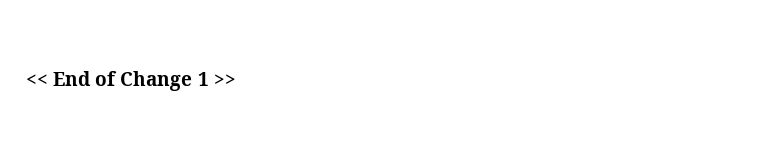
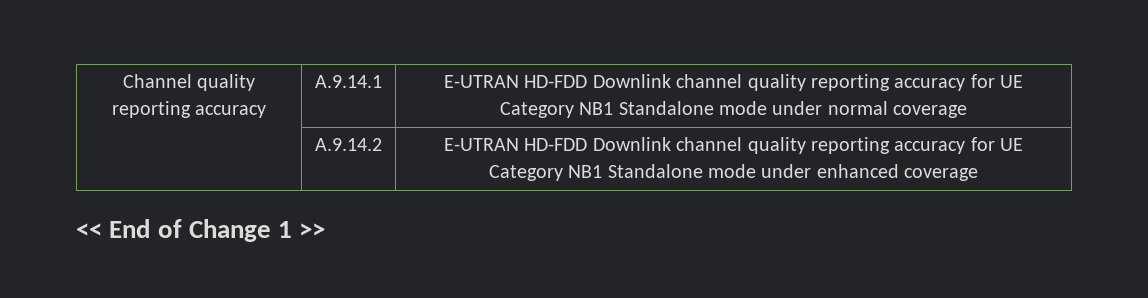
(26, 80) none -> [122,74,256,91] [111,101,267,118] [315,75,382,88] [443,74,1024,91] [499,101,968,118] [315,138,382,151] [443,137,1024,154] [488,164,979,181] Channel quality reporting accuracy | A.9.14.1 | E-UTRAN HD-FDD Downlink channel quality reporting accuracy for UE Category NB1 Standalone mode under normal coverage // | A.9.14.2 | E-UTRAN HD-FDD Downlink channel quality reporting accuracy for UE Category NB1 Standalone mode under enhanced coverage //

